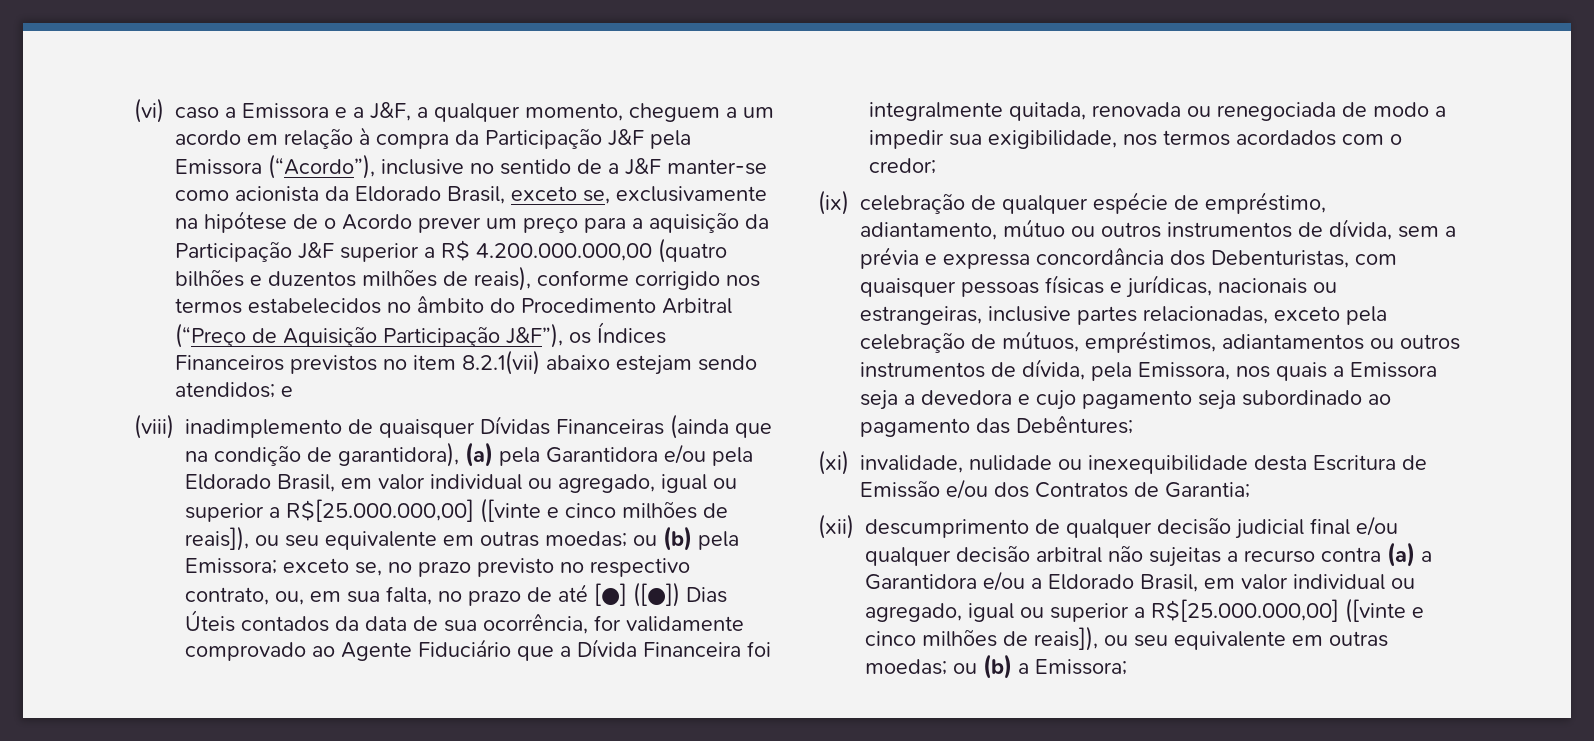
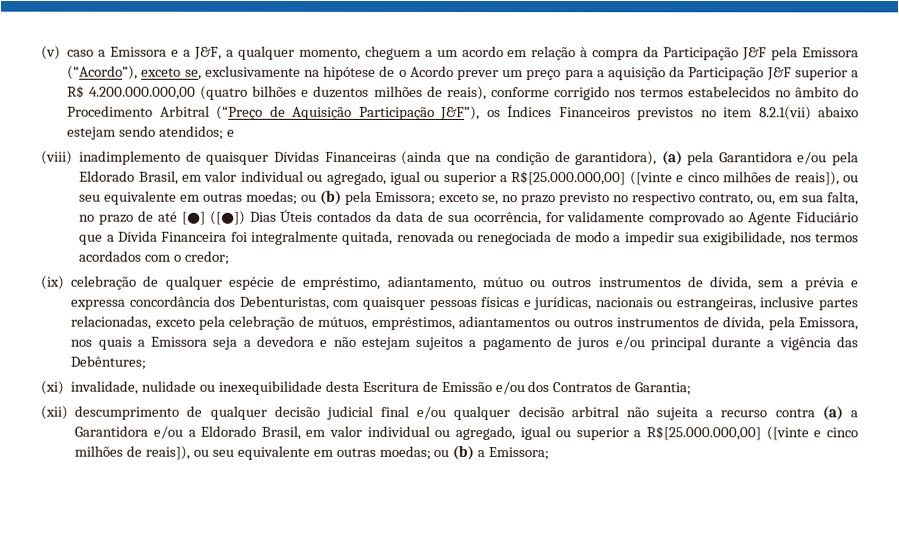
[134,98,164,123] (vi) -> [41,45,61,60] (v)
[381,158,767,175] [175,186,505,204] inclusive no sentido de a J&F manter-se como acionista da Eldorado Brasil, -> (139, 72) none
[1036,390,1391,410] [860,418,970,437] cujo pagamento seja subordinado ao pagamento -> [332,336,831,351] não estejam sujeitos a pagamento de juros e/ou principal durante a vigência
[1149,547,1221,567] sujeitas -> [656,407,699,421] sujeita

